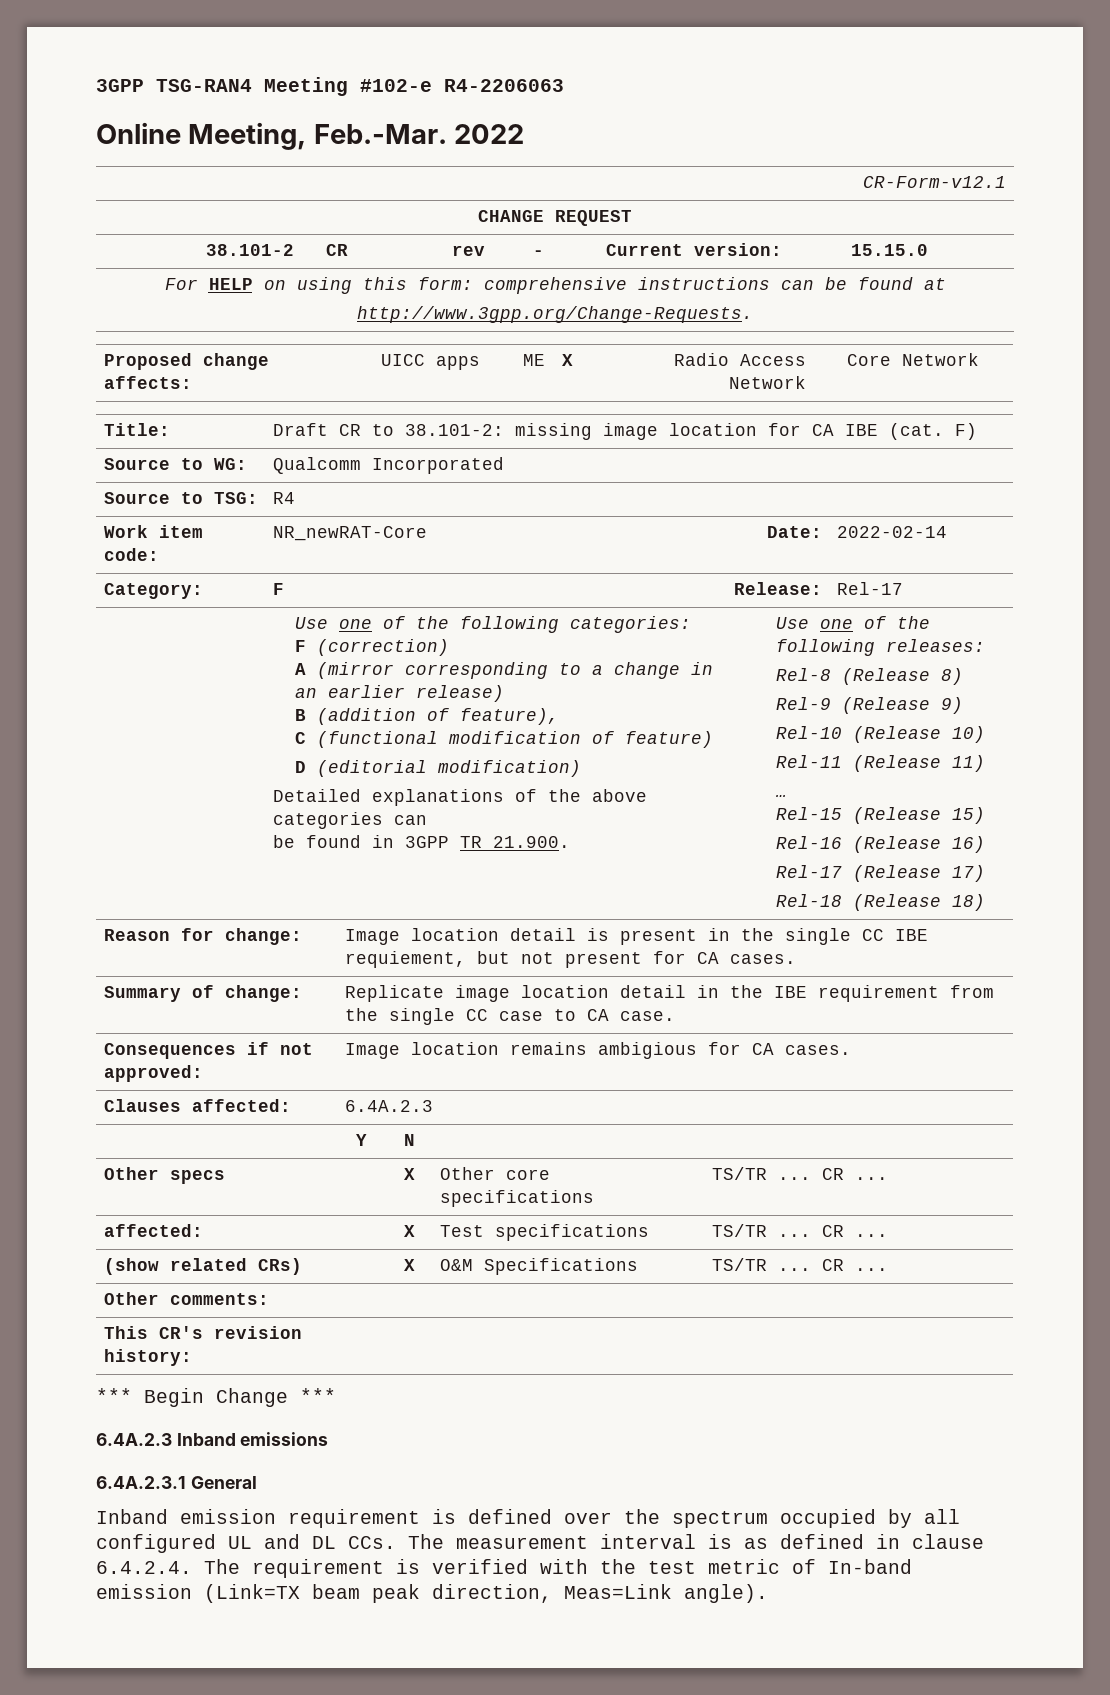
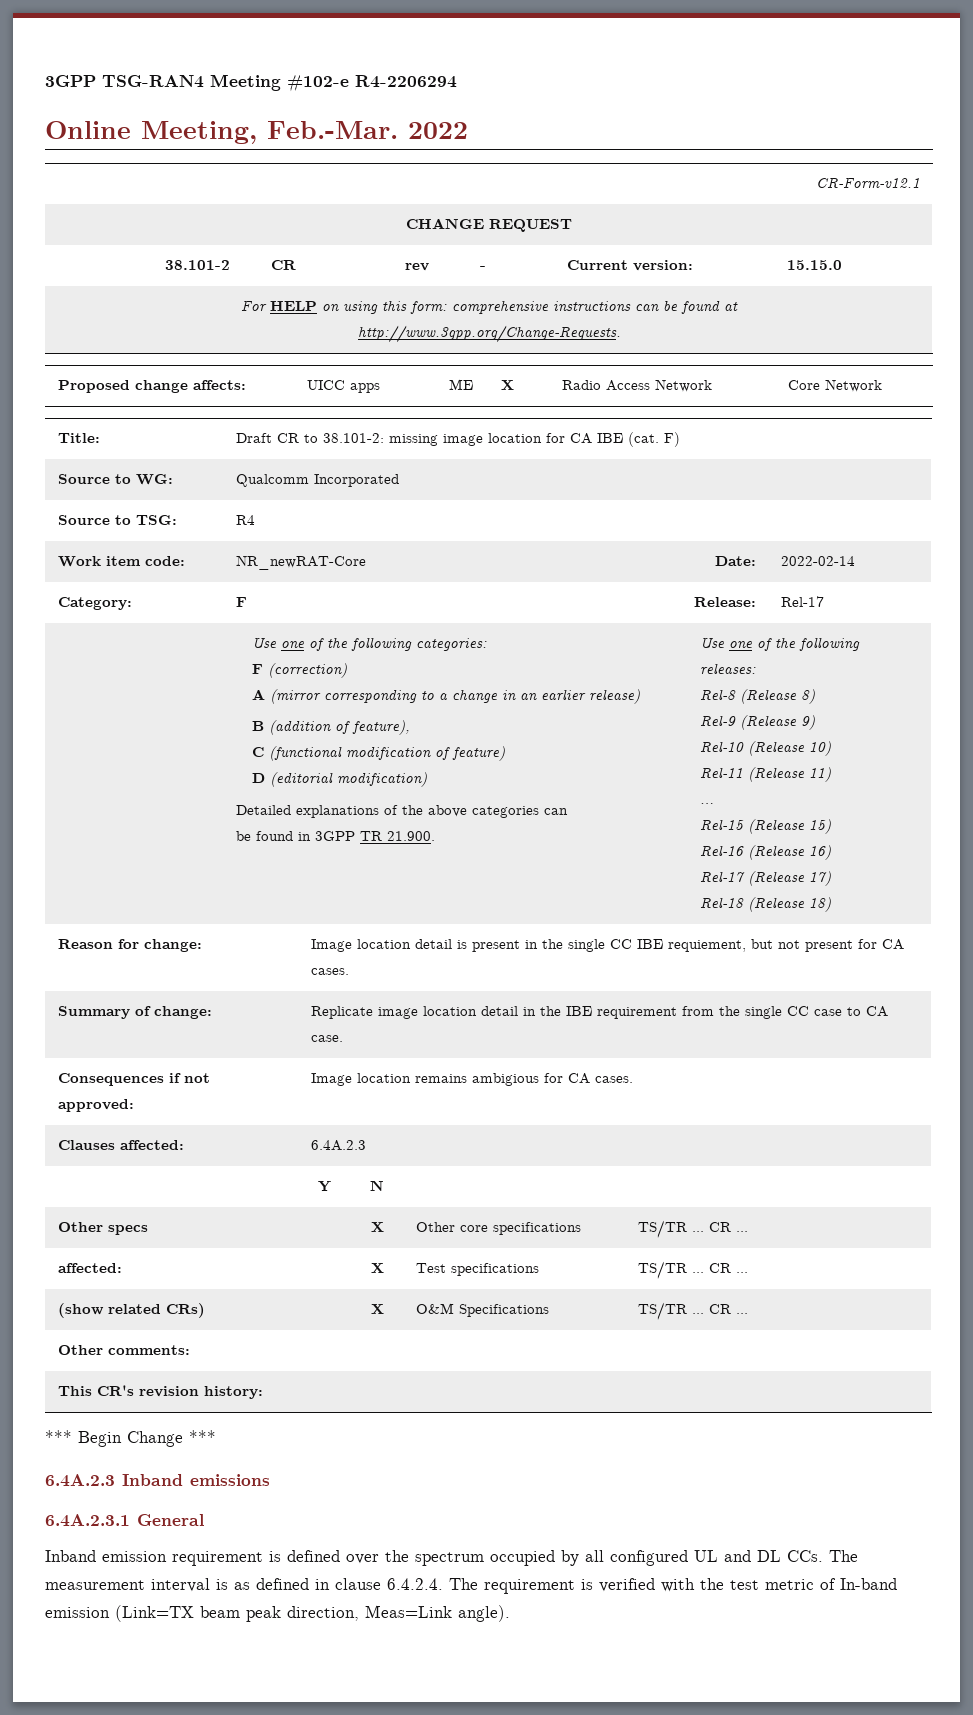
[444,79,564,92] R4-2206063 -> [355,75,457,88] R4-2206294

